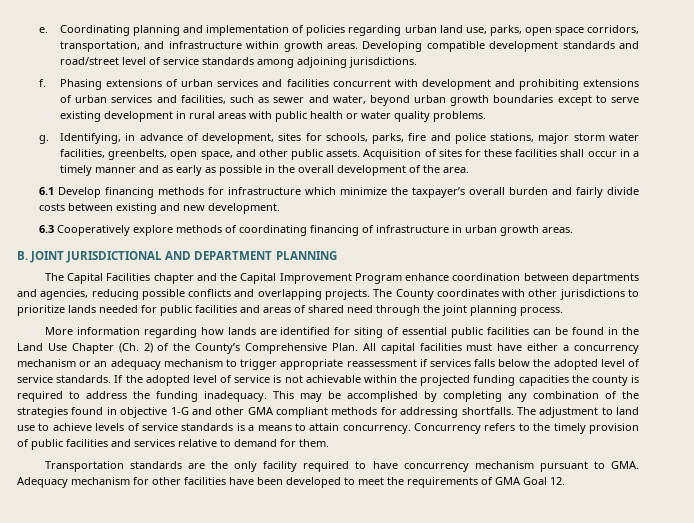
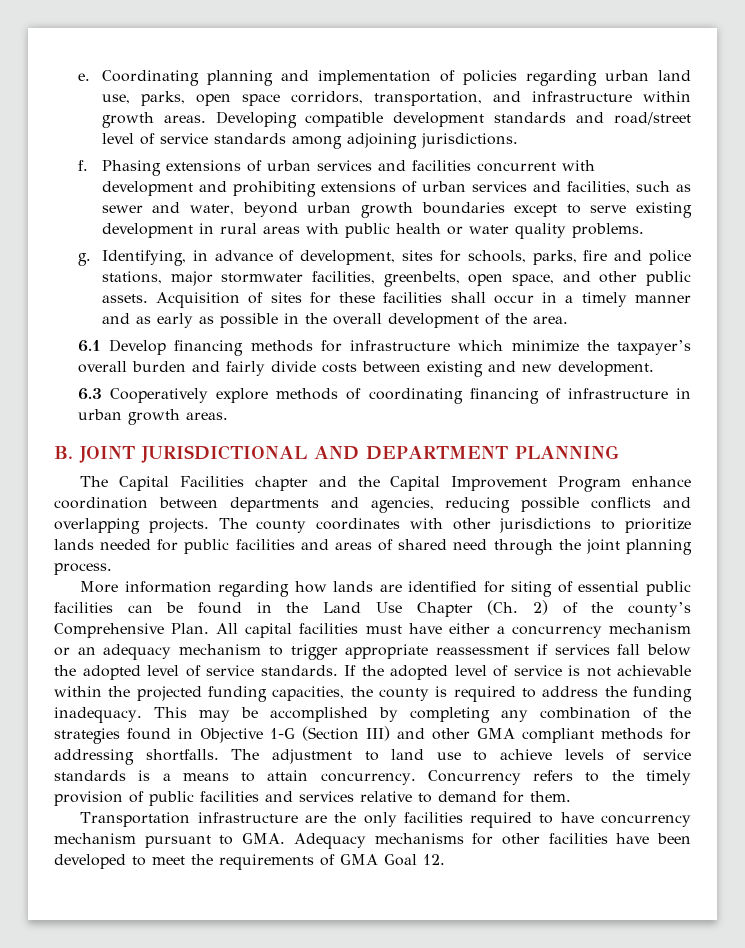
[573,133,640,141] storm water -> [221,273,304,283] stormwater
[395,289,434,300] County -> [256,520,307,533] county
[195,343,241,354] County’s -> [628,602,691,617] county’s
[474,359,496,367] falls -> [617,644,641,655] fall
[518,375,569,386] capacities -> [272,686,345,701] capacities,
[120,407,189,418] objective 1-G -> [200,726,390,743] Objective 1-G (Section III)
[129,461,182,469] standards -> [197,812,298,823] infrastructure
[263,461,298,472] facility -> [403,812,463,823] facilities
[71,477,130,485] mechanism -> [374,833,464,844] mechanisms

